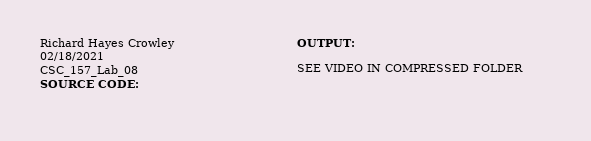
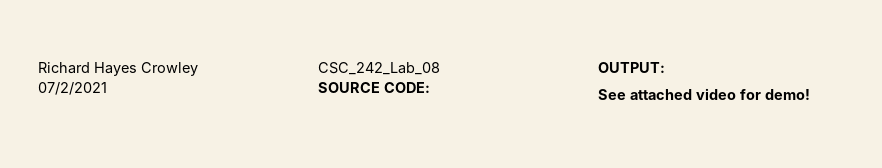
[40,52,104,61] [40,65,138,77] 02/18/2021 // CSC_157_Lab_08 -> [38,82,107,95] [318,62,440,75] 07/2/2021 // CSC_242_Lab_08
[297,64,523,72] SEE VIDEO IN COMPRESSED FOLDER -> [598,88,810,100] See attached video for demo!

